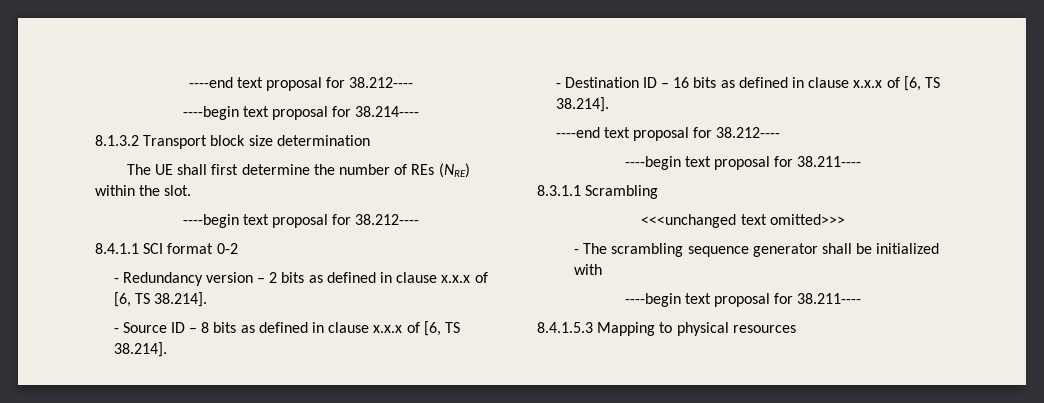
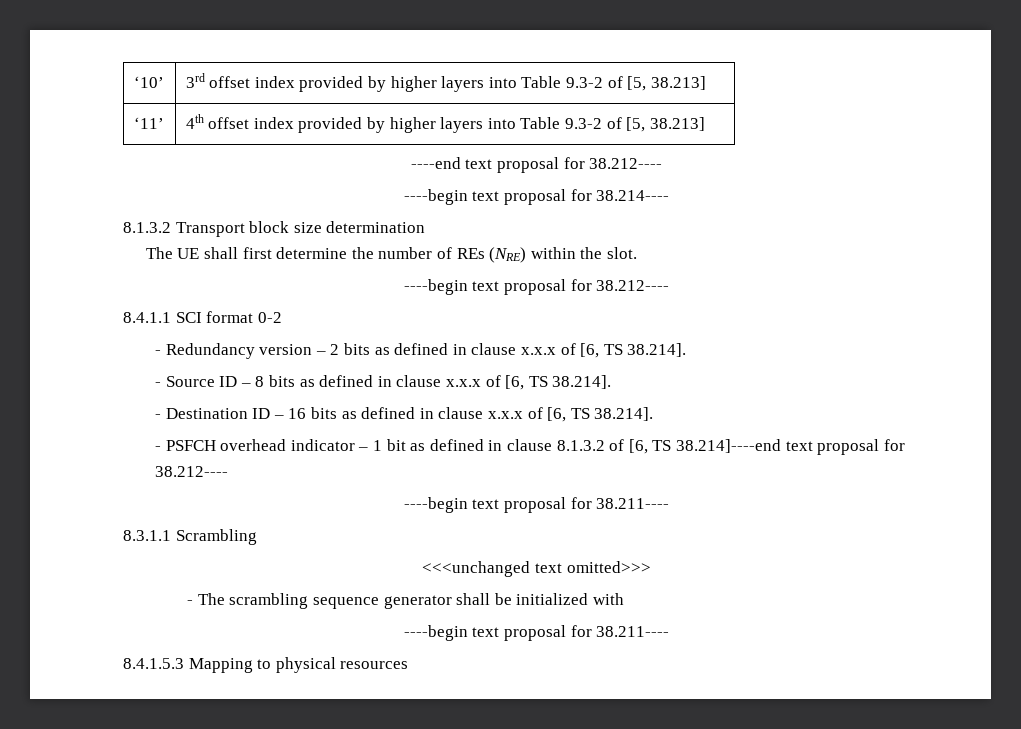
(188, 82) none -> [133,76,164,88] [185,73,706,92] [133,117,164,129] [185,114,705,133] ‘10’ | 3rd offset index provided by higher layers into Table 9.3-2 of [5, 38.213] // ‘11’ | 4th offset index provided by higher layers into Table 9.3-2 of [5, 38.213] //
[555,127,600,138] ----end -> [155,439,781,454] - PSFCH overhead indicator – 1 bit as defined in clause 8.1.3.2 of [6, TS 38.214]----end

